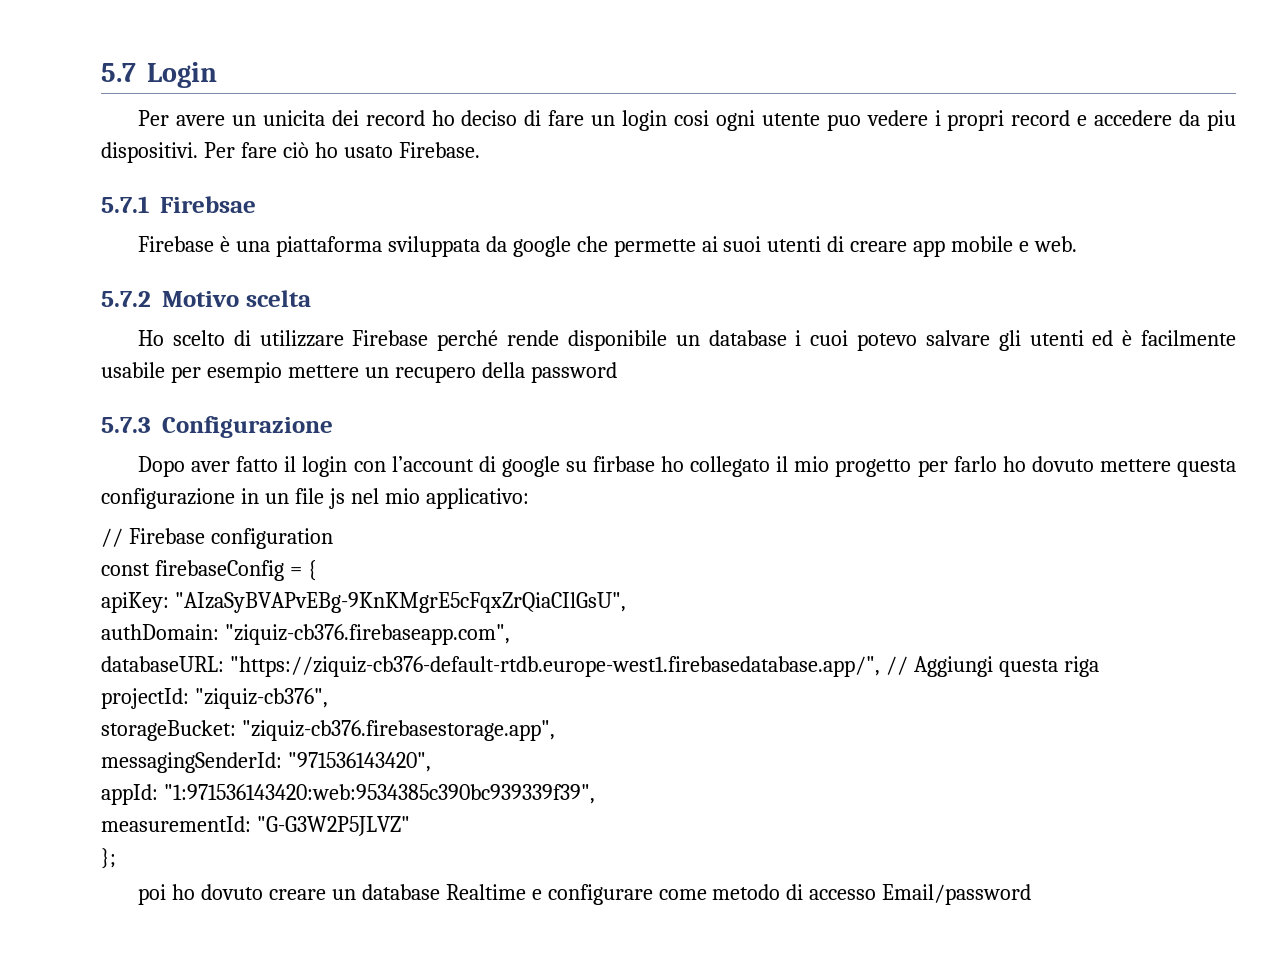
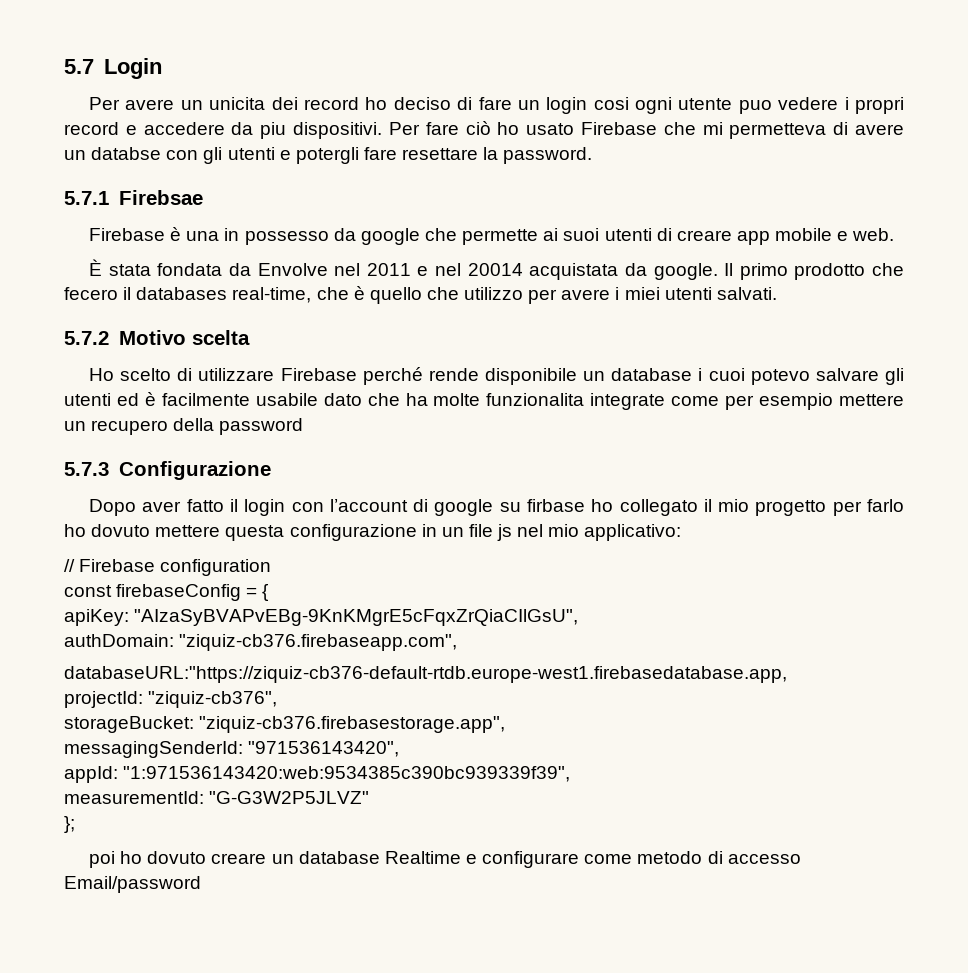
[398,142,480,158] Firebase. -> [580,122,904,139] [64,147,593,164] Firebase che mi permetteva di avere un databse con gli utenti e potergli fare resettare la password.
[275,236,480,257] piattaforma sviluppata -> [224,228,329,245] in possesso
(1078, 244) none -> [89,259,904,280] [64,286,777,304] // È stata fondata da Envolve nel 2011 e nel 20014 acquistata da google. Il primo prodotto che fecero il databases real-time, che è quello che utilizzo per avere i miei utenti salvati.
(165, 370) none -> [323,393,720,410] dato che ha molte funzionalita integrate come
[101,656,1099,677] databaseURL: "https://ziquiz-cb376-default-rtdb.europe-west1.firebasedatabase.app/", // Aggiungi questa riga -> [64,666,787,683] databaseURL:"https://ziquiz-cb376-default-rtdb.europe-west1.firebasedatabase.app,

